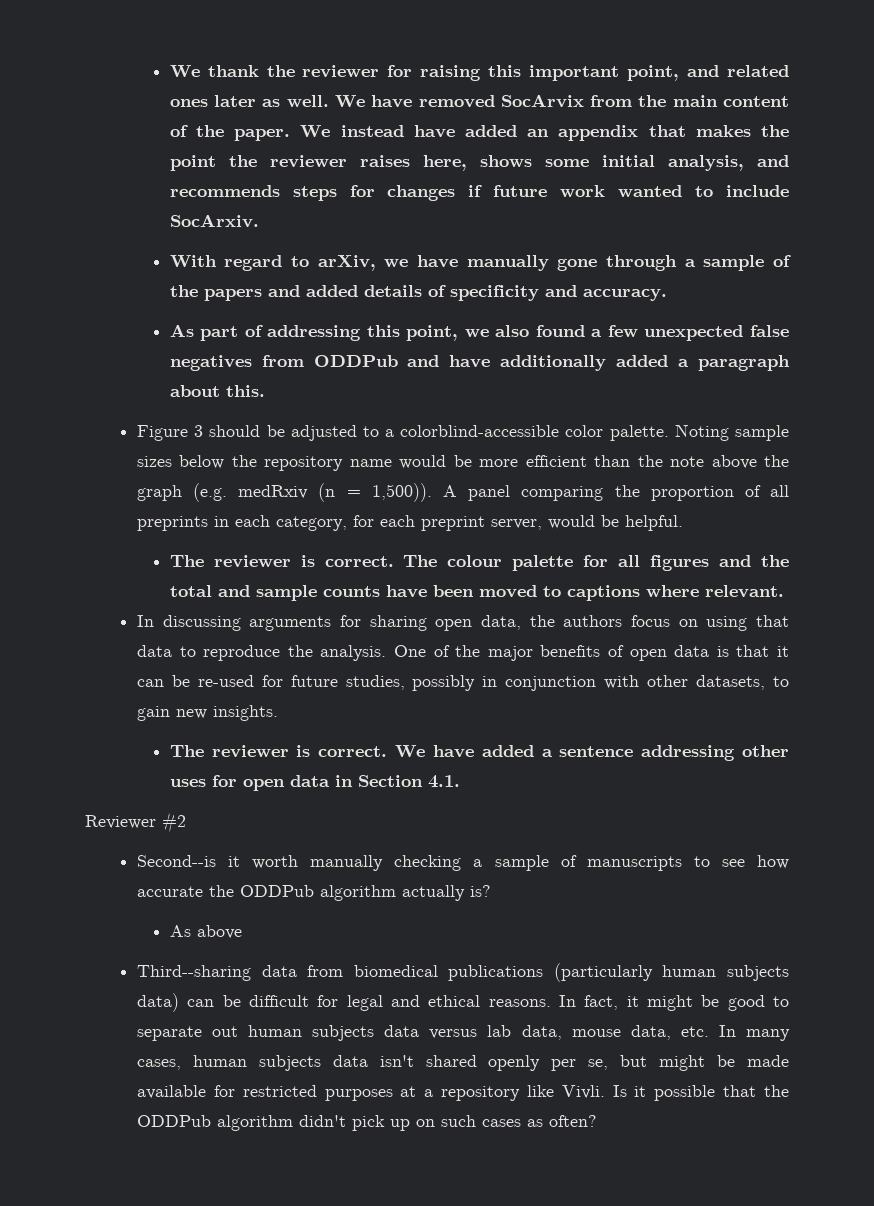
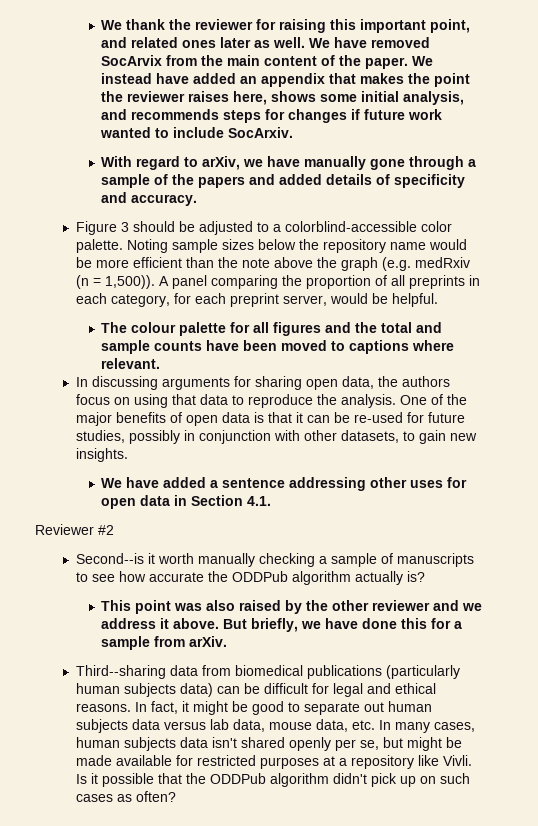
[169,324,790,341] [169,355,791,371] [169,385,265,397] // As part of addressing this point, we also found a few unexpected false negatives from ODDPub and have additionally added a paragraph about this. -> (198, 200) none
[213,555,438,568] reviewer is correct. The -> (128, 327) none
[169,745,388,758] The reviewer is correct. -> (128, 455) none
[169,925,242,939] As above -> [101,600,483,614] [101,618,463,632] [101,636,228,650] This point was also raised by the other reviewer and we address it above. But briefly, we have done this for a sample from arXiv.

